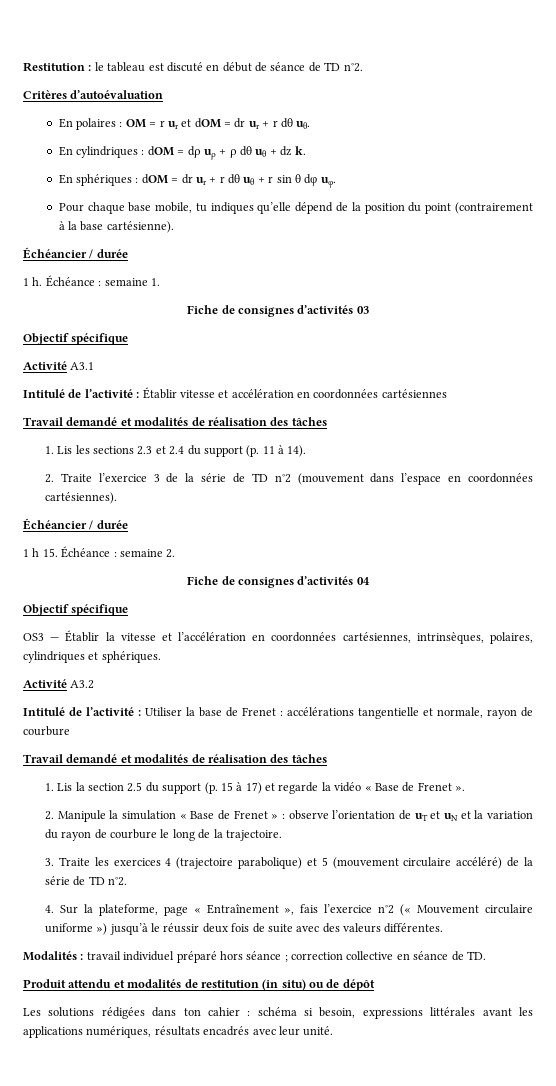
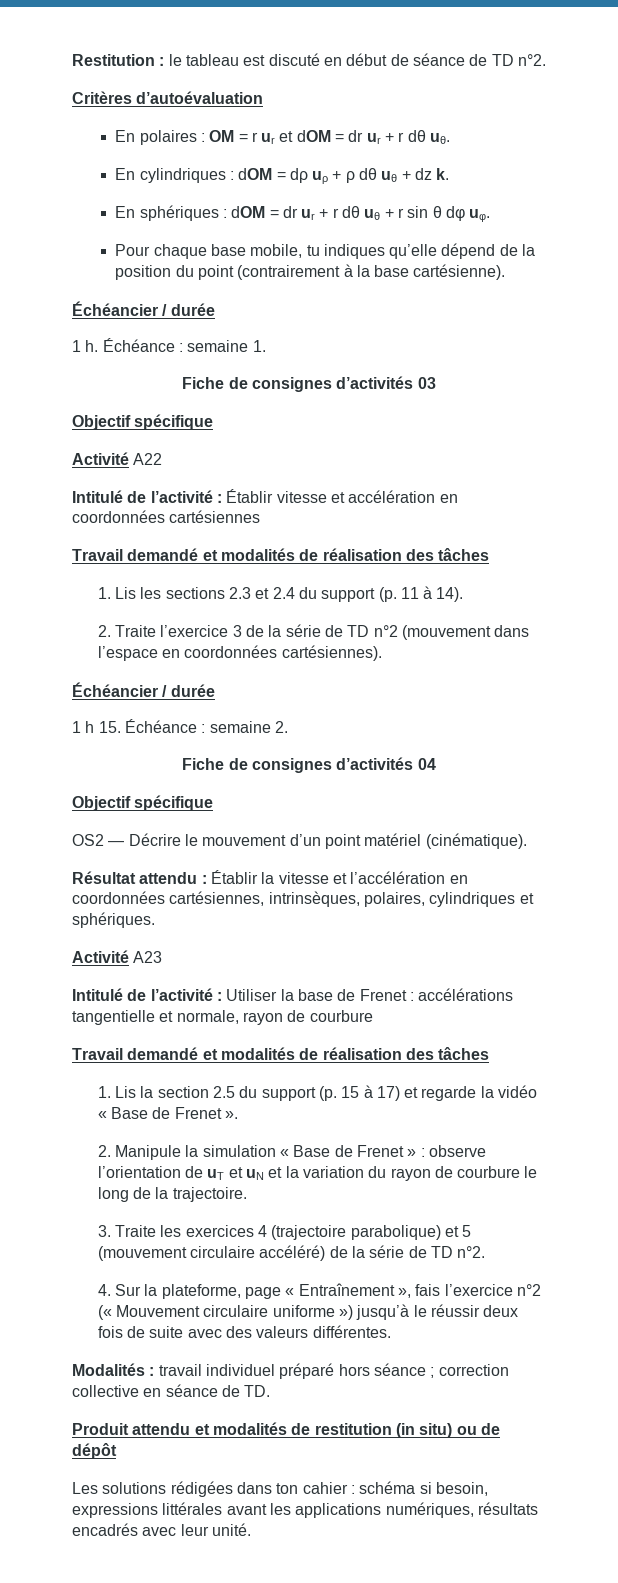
[70,362,95,370] A3.1 -> [133,453,163,465] A22
[23,633,60,641] OS3 — -> [72,833,527,849] [72,871,207,884] OS2 — Décrire le mouvement d’un point matériel (cinématique). // Résultat attendu :
[70,680,95,689] A3.2 -> [133,951,163,963] A23

